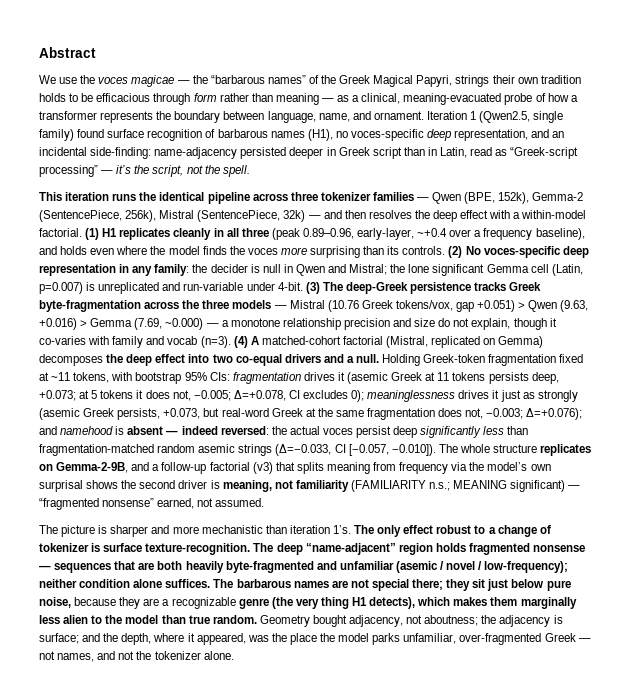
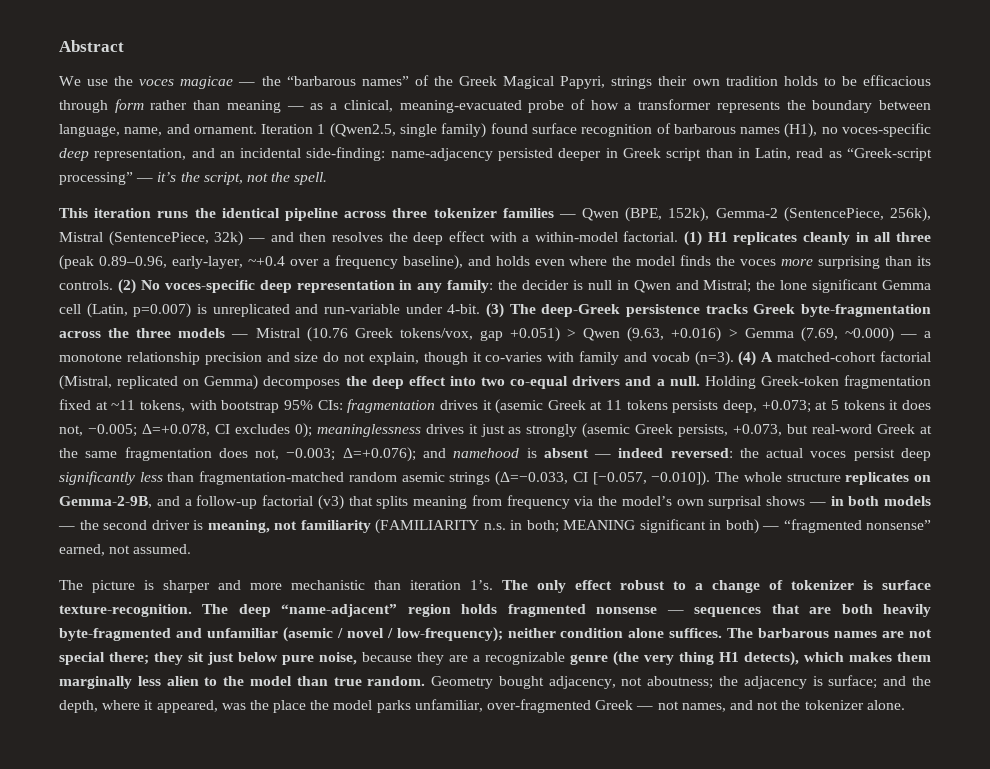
(119, 484) none -> [808,496,931,506] [58,526,75,530] — in both models —
[429,480,566,492] n.s.; MEANING significant) -> [483,519,759,534] n.s. in both; MEANING significant in both)

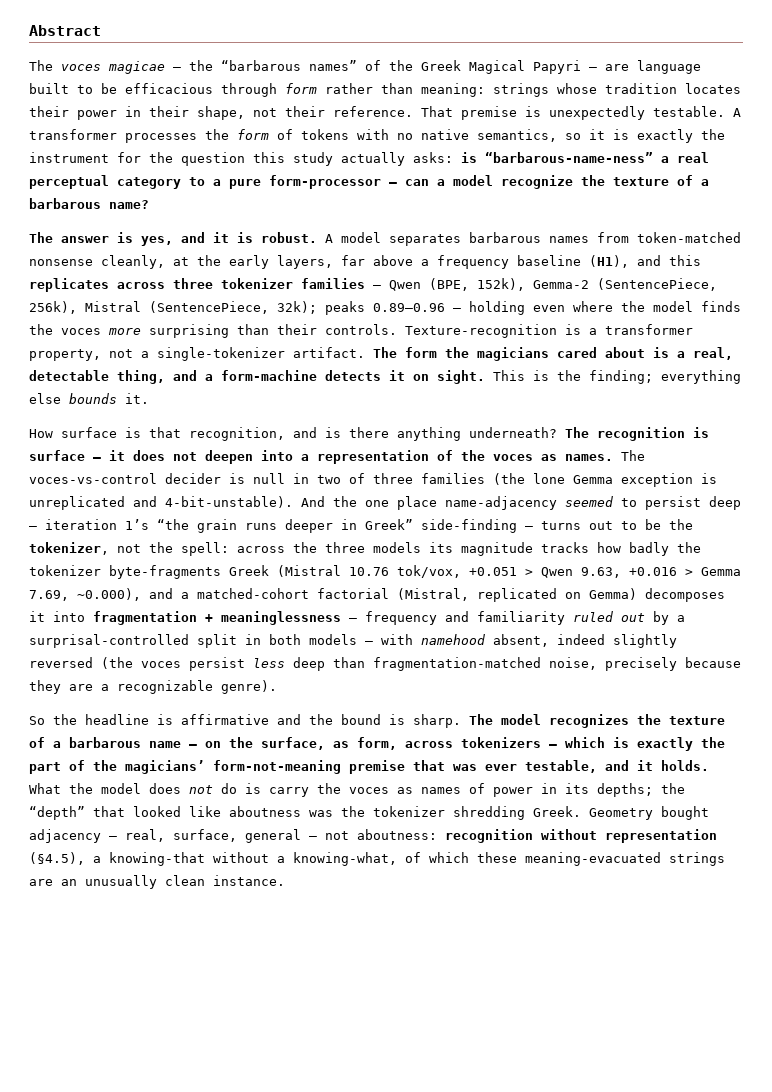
[59,76,134,86] We use the -> [29,60,53,71] The
[560,76,818,89] Papyri, strings their own tradition holds -> [533,60,701,74] [29,83,69,94] Papyri — are language built
[226,99,931,113] [59,123,931,138] [59,147,932,161] [59,172,328,185] [59,208,338,221] meaning — as a clinical, meaning-evacuated probe of how a transformer represents the boundary between language, name, and ornament. Iteration 1 (Qwen2.5, single family) found surface recognition of barbarous names (H1), no voces-specific deep representation, and an incidental side-finding: name-adjacency persisted deeper in Greek script than in Latin, read as “Greek-script processing” — it’s the script, not the spell. // This iteration runs the identical pipeline -> [421,83,741,97] [29,106,741,120] [29,129,725,143] [29,152,709,166] [29,175,709,189] [29,198,149,209] [29,232,741,246] [29,255,701,269] [29,278,109,292] meaning: strings whose tradition locates their power in their shape, not their reference. That premise is unexpectedly testable. A transformer processes the form of tokens with no native semantics, so it is exactly the instrument for the question this study actually asks: is “barbarous-name-ness” a real perceptual category to a pure form-processor — can a model recognize the texture of a barbarous name? // The answer is yes, and it is robust. A model separates barbarous names from token-matched nonsense cleanly, at the early layers, far above a frequency baseline (H1), and this replicates
[214,231,931,246] [59,255,530,270] 32k) — and then resolves the deep effect with a within-model factorial. (1) H1 replicates cleanly in all three (peak 0.89–0.96, early-layer, ~+0.4 over a frequency baseline), and holds -> [277,301,525,315] 32k); peaks 0.89–0.96 — holding
[917,256,932,266] [59,279,931,294] [59,303,931,318] [59,327,932,342] [59,351,774,366] its controls. (2) No voces-specific deep representation in any family: the decider is null in Qwen and Mistral; the lone significant Gemma cell (Latin, p=0.007) is unreplicated and run-variable under 4-bit. (3) The deep-Greek persistence tracks Greek byte-fragmentation across the three models — Mistral (10.76 Greek tokens/vox, gap +0.051) > Qwen (9.63, +0.016) > Gemma (7.69, ~0.000) — a monotone relationship precision and size do not explain, though it co-varies with family and vocab (n=3). (4) A -> [277,324,693,338] [29,347,733,361] [29,370,741,384] [29,393,149,404] [29,427,709,441] [29,450,645,464] [29,473,717,487] [29,496,741,510] [29,519,693,533] [29,542,701,556] [29,565,741,579] [29,588,189,601] their controls. Texture-recognition is a transformer property, not a single-tokenizer artifact. The form the magicians cared about is a real, detectable thing, and a form-machine detects it on sight. This is the finding; everything else bounds it. // How surface is that recognition, and is there anything underneath? The recognition is surface — it does not deepen into a representation of the voces as names. The voces-vs-control decider is null in two of three families (the lone Gemma exception is unreplicated and 4-bit-unstable). And the one place name-adjacency seemed to persist deep — iteration 1’s “the grain runs deeper in Greek” side-finding — turns out to be the tokenizer, not the spell: across the three models its magnitude tracks how badly the tokenizer byte-fragments Greek (Mistral 10.76 tok/vox, +0.051 > Qwen 9.63, +0.016 > Gemma 7.69, ~0.000), and a
[345,375,932,389] [59,399,932,414] [59,423,932,438] [59,447,932,462] [59,471,932,486] [59,495,931,510] [58,519,931,534] [59,544,192,556] [59,580,931,593] [59,604,931,617] [59,627,932,642] [59,652,357,665] the deep effect into two co-equal drivers and a null. Holding Greek-token fragmentation fixed at ~11 tokens, with bootstrap 95% CIs: fragmentation drives it (asemic Greek at 11 tokens persists deep, +0.073; at 5 tokens it does not, −0.005; Δ=+0.078, CI excludes 0); meaninglessness drives it just as strongly (asemic Greek persists, +0.073, but real-word Greek at the same fragmentation does not, −0.003; Δ=+0.076); and namehood is absent — indeed reversed: the actual voces persist deep significantly less than fragmentation-matched random asemic strings (Δ=−0.033, CI [−0.057, −0.010]). The whole structure replicates on Gemma-2-9B, and a follow-up factorial (v3) that splits meaning from frequency via the model’s own surprisal shows — in both models — the second driver is meaning, not familiarity (FAMILIARITY n.s. in both; MEANING significant in both) — “fragmented nonsense” earned, not assumed. // The picture is sharper and more mechanistic than iteration 1’s. The only effect robust to a change of tokenizer is surface texture-recognition. The deep “name-adjacent” region holds fragmented nonsense — sequences that are both heavily byte-fragmented and unfamiliar (asemic / novel / low-frequency); neither condition alone suffices. The barbarous names are not special there; they sit just below pure noise, -> [29,611,685,625] [29,634,677,648] [29,657,677,671] it into fragmentation + meaninglessness — frequency and familiarity ruled out by a surprisal-controlled split in both models — with namehood absent, indeed slightly reversed (the voces persist less deep than fragmentation-matched noise, precisely
[570,651,931,666] [59,675,931,689] [59,699,905,713] genre (the very thing H1 detects), which makes them marginally less alien to the model than true random. Geometry bought adjacency, not aboutness; the adjacency is surface; and the depth, where it appeared, was the place the model parks unfamiliar, over-fragmented Greek — not names, and not the tokenizer alone. -> [221,680,277,694] [29,714,725,728] [29,737,725,751] [29,760,709,774] [29,783,685,797] [29,806,709,820] [29,829,717,843] [29,852,725,866] [29,875,285,889] genre). // So the headline is affirmative and the bound is sharp. The model recognizes the texture of a barbarous name — on the surface, as form, across tokenizers — which is exactly the part of the magicians’ form-not-meaning premise that was ever testable, and it holds. What the model does not do is carry the voces as names of power in its depths; the “depth” that looked like aboutness was the tokenizer shredding Greek. Geometry bought adjacency — real, surface, general — not aboutness: recognition without representation (§4.5), a knowing-that without a knowing-what, of which these meaning-evacuated strings are an unusually clean instance.

